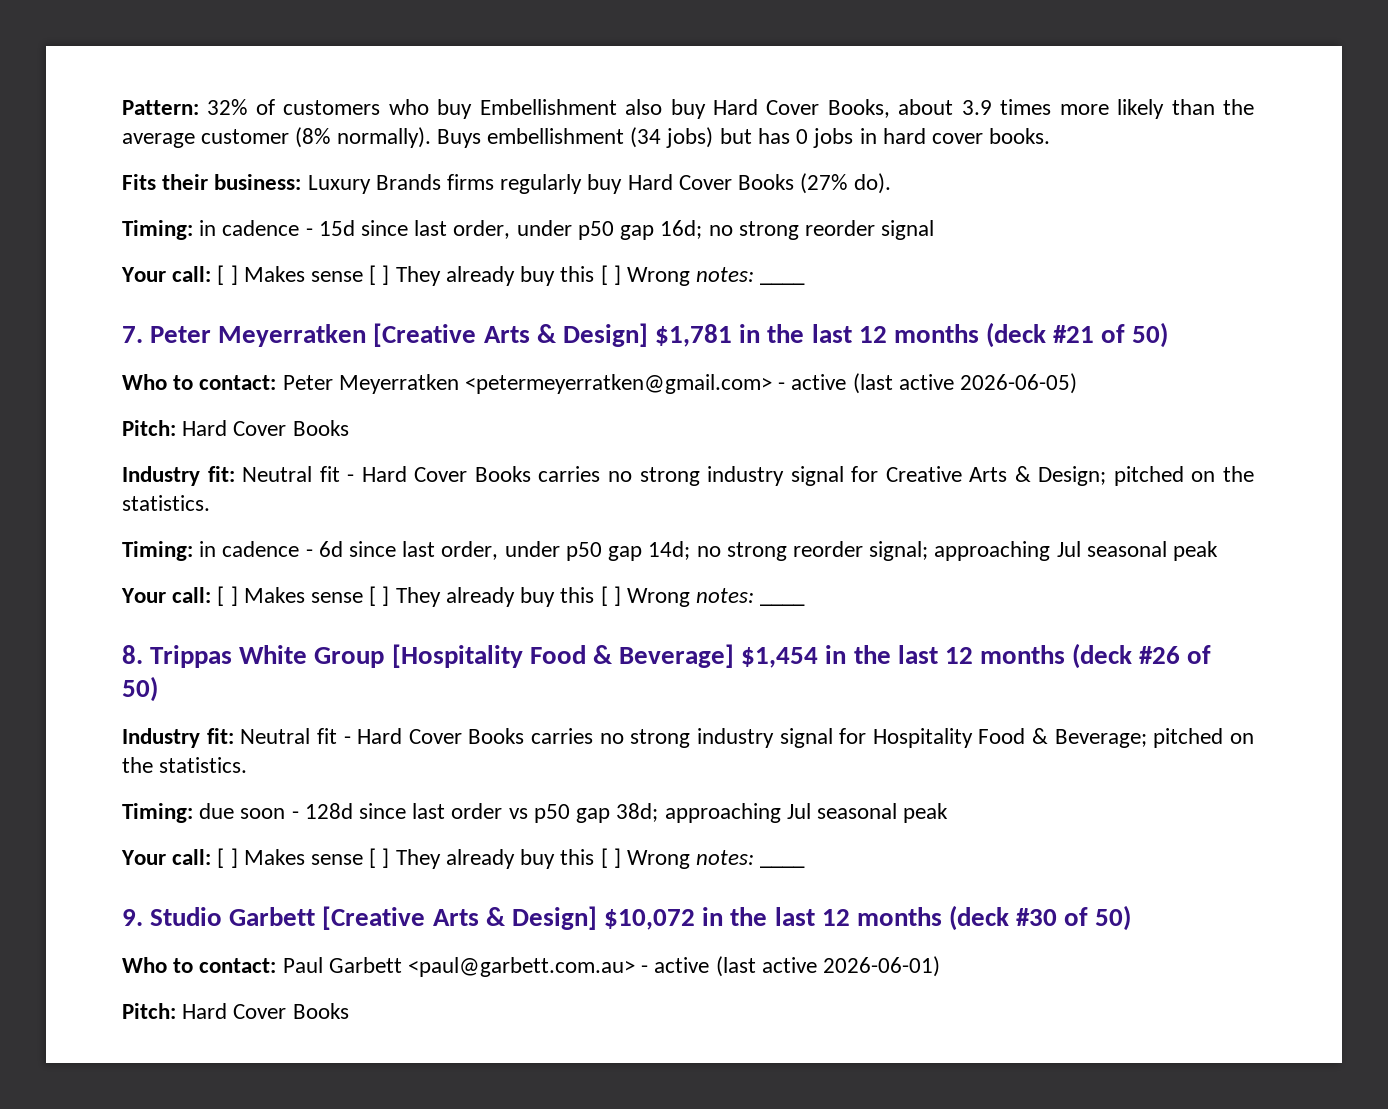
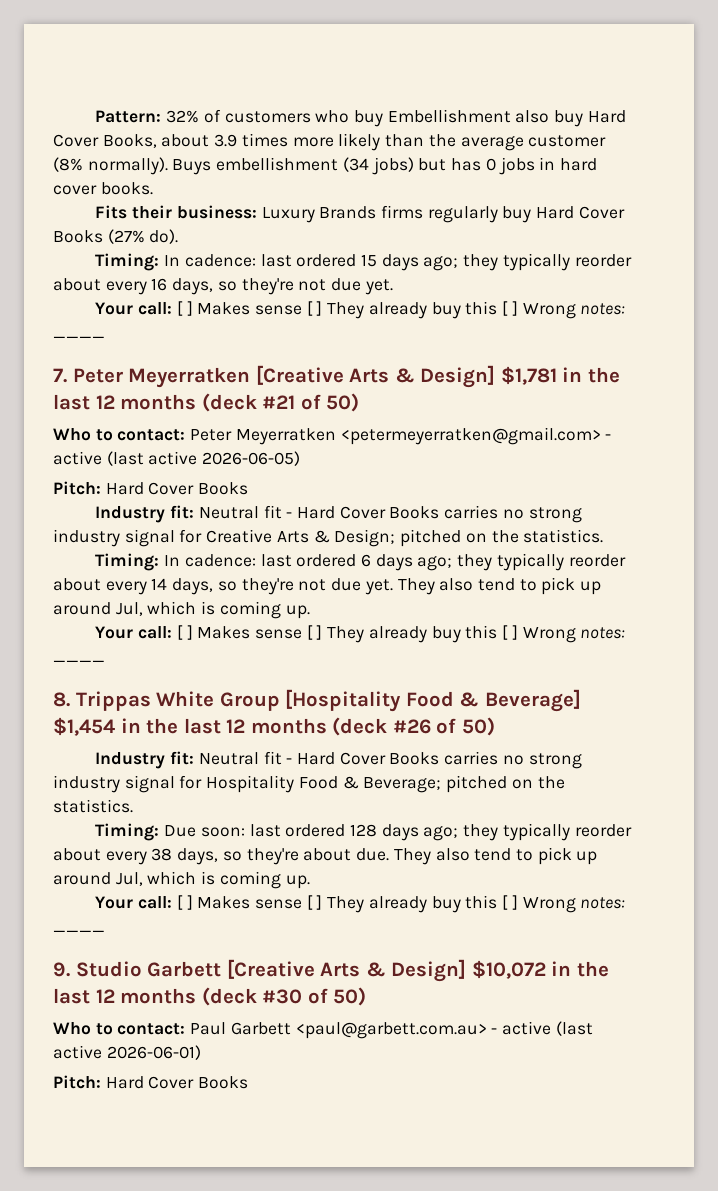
[199,220,935,240] in cadence - 15d since last order, under p50 gap 16d; no strong reorder signal -> [164,253,632,271] [53,278,393,295] In cadence: last ordered 15 days ago; they typically reorder about every 16 days, so they're not due yet.
[199,541,1218,561] in cadence - 6d since last order, under p50 gap 14d; no strong reorder signal; approaching Jul seasonal peak -> [164,553,626,571] [53,577,602,595] [53,601,310,619] In cadence: last ordered 6 days ago; they typically reorder about every 14 days, so they're not due yet. They also tend to pick up around Jul, which is coming up.
[199,803,949,823] due soon - 128d since last order vs p50 gap 38d; approaching Jul seasonal peak -> [164,823,632,841] [53,847,598,865] [53,871,310,889] Due soon: last ordered 128 days ago; they typically reorder about every 38 days, so they're about due. They also tend to pick up around Jul, which is coming up.

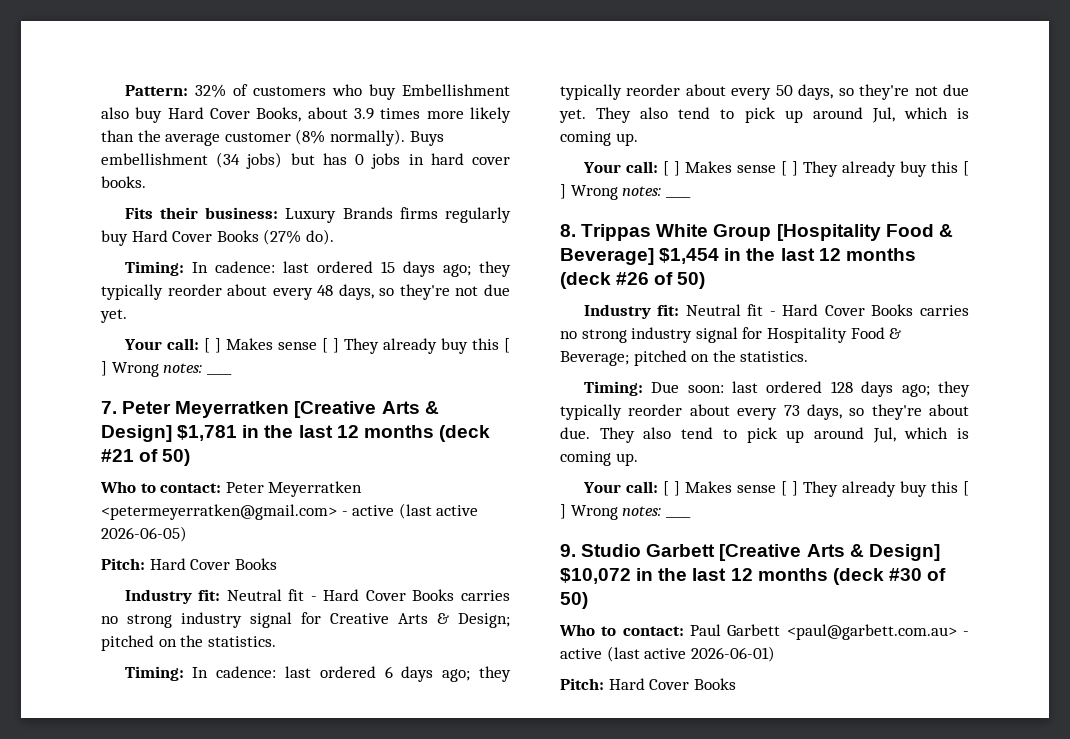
[151,278,168,291] 16 -> [317,285,334,296] 48
[151,578,168,590] 14 -> [775,85,793,96] 50
[151,848,173,861] 38 -> [783,405,800,416] 73

